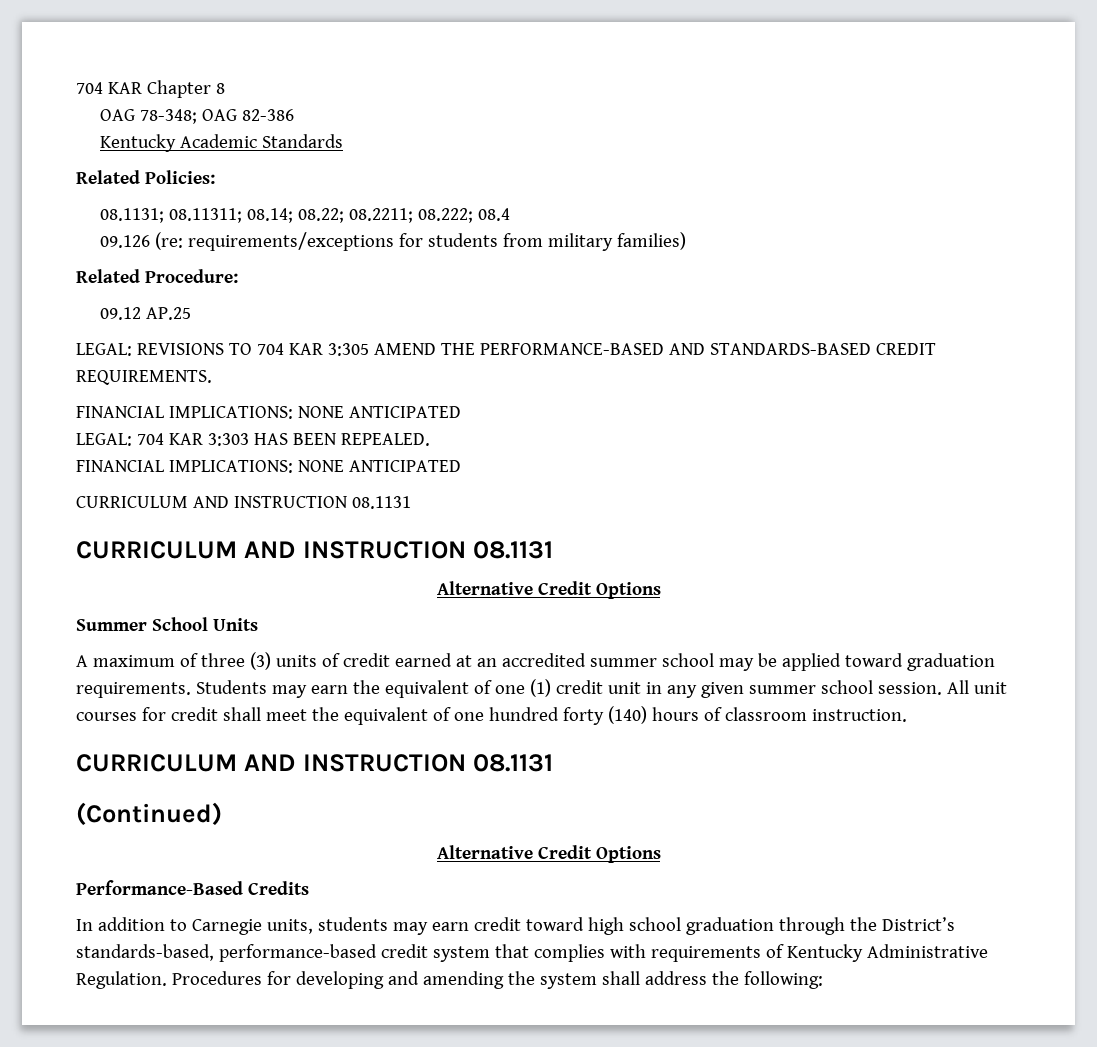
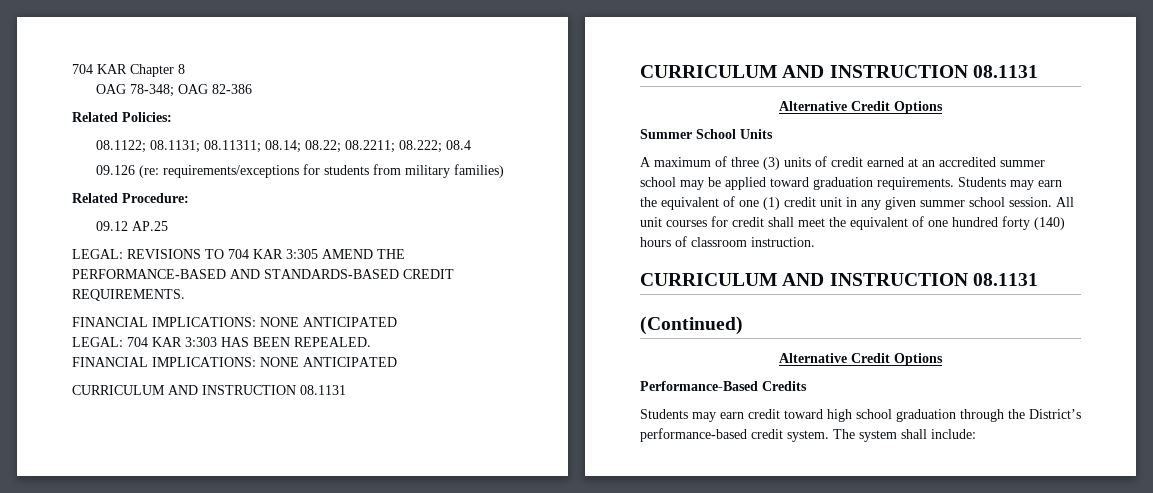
[99,134,343,152] // Kentucky Academic Standards -> (252, 89) none
(215, 177) none -> [95,140,146,153] 08.1122;
[76,917,388,935] In addition to Carnegie units, students -> [640,409,688,419] Students
[76,944,214,961] standards-based, -> (1081, 414) none
[432,944,988,962] [76,971,823,989] system that complies with requirements of Kentucky Administrative Regulation. Procedures for developing and amending the system shall address the following: -> [787,429,976,442] system. The system shall include:

